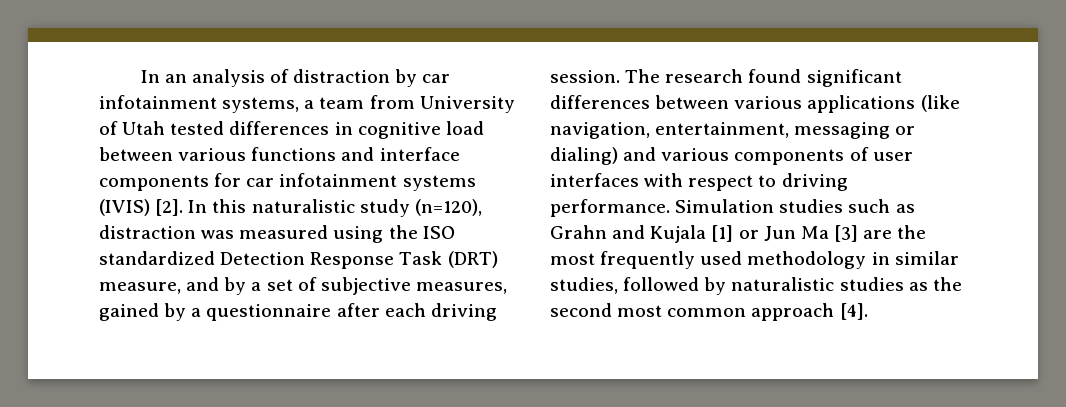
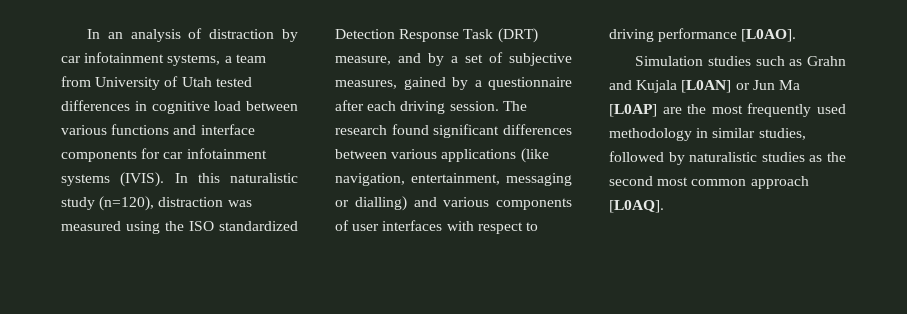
[99,199,184,216] (IVIS) [2]. -> [120,172,165,187] (IVIS).
[550,147,618,165] dialing) -> [354,196,407,211] dialling)
[550,199,670,217] performance. -> [658,28,797,42] performance [L0AO]. //
[711,225,734,242] [1] -> [681,80,732,93] [L0AN]
[833,225,858,242] [3] -> [609,104,657,117] [L0AP]
[839,303,868,320] [4]. -> [609,200,664,213] [L0AQ].

